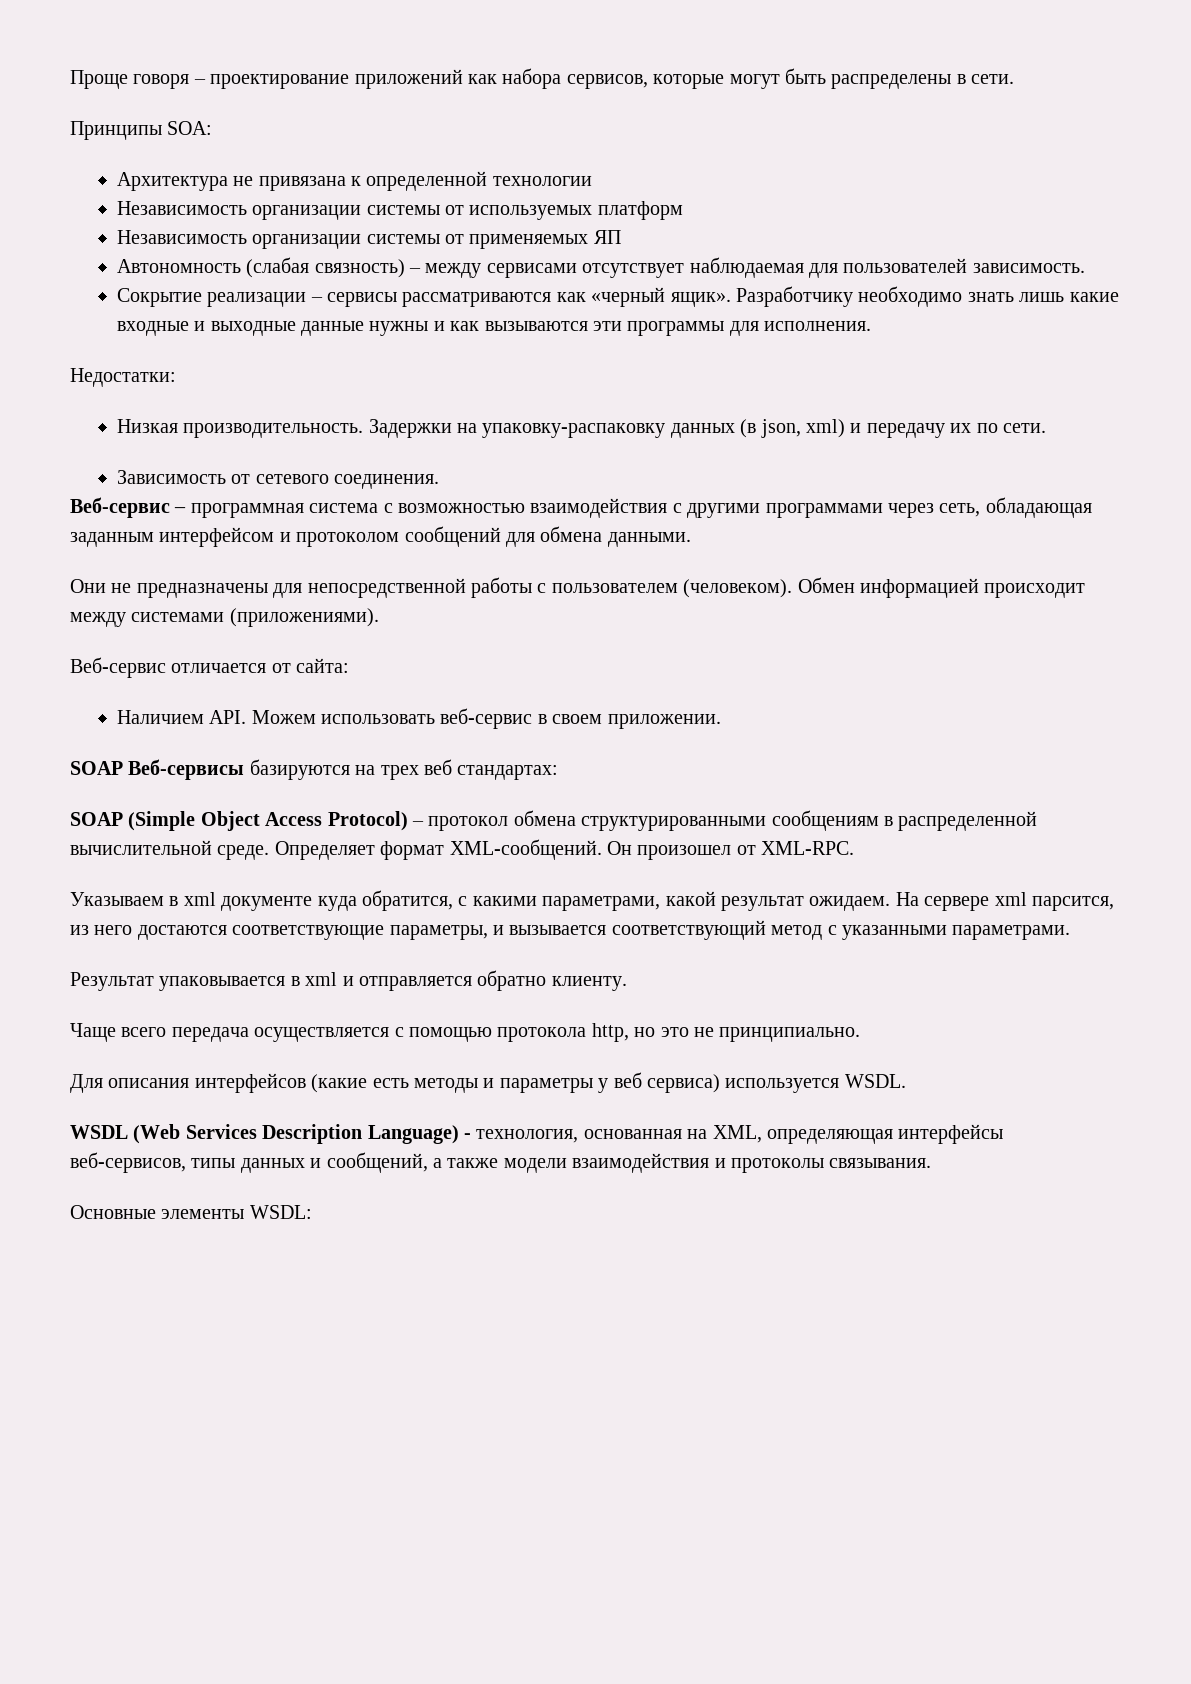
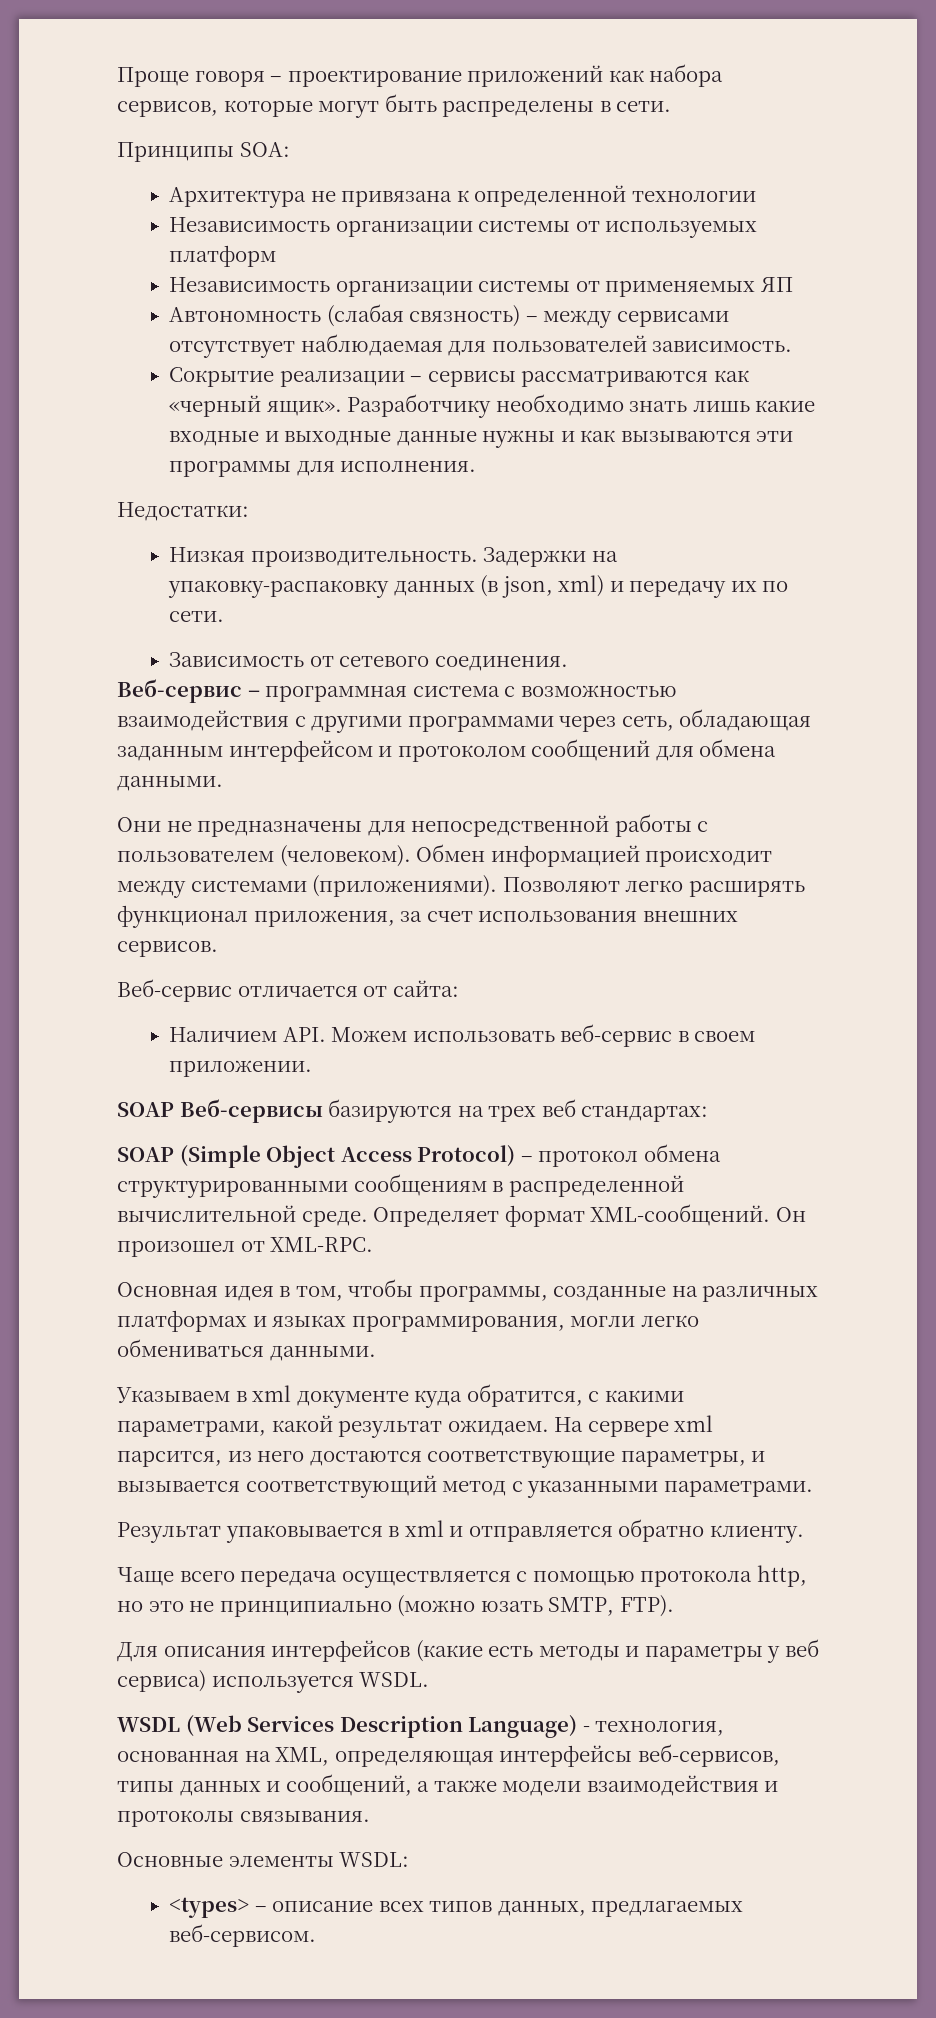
(379, 617) none -> [502,877,805,897] [117,905,738,928] [117,941,218,957] Позволяют легко расширять функционал приложения, за счет использования внешних сервисов.
(855, 848) none -> [117,1279,819,1302] [117,1310,699,1332] [117,1339,376,1361] // Основная идея в том, чтобы программы, созданные на различных платформах и языках программирования, могли легко обмениваться данными.
[719,1027,861,1042] принципиально. -> [219,1595,674,1617] принципиально (можно юзать SMTP, FTP).
(312, 1212) none -> [168,1897,744,1918] [168,1924,316,1947] // <types> – описание всех типов данных, предлагаемых веб-сервисом.

